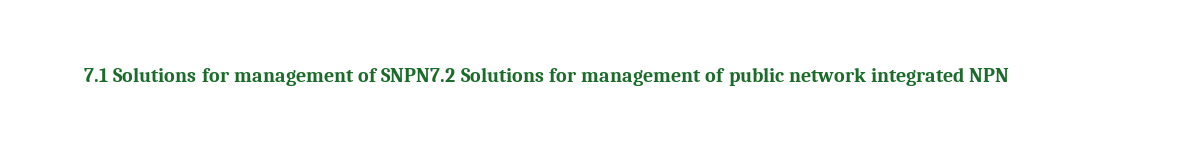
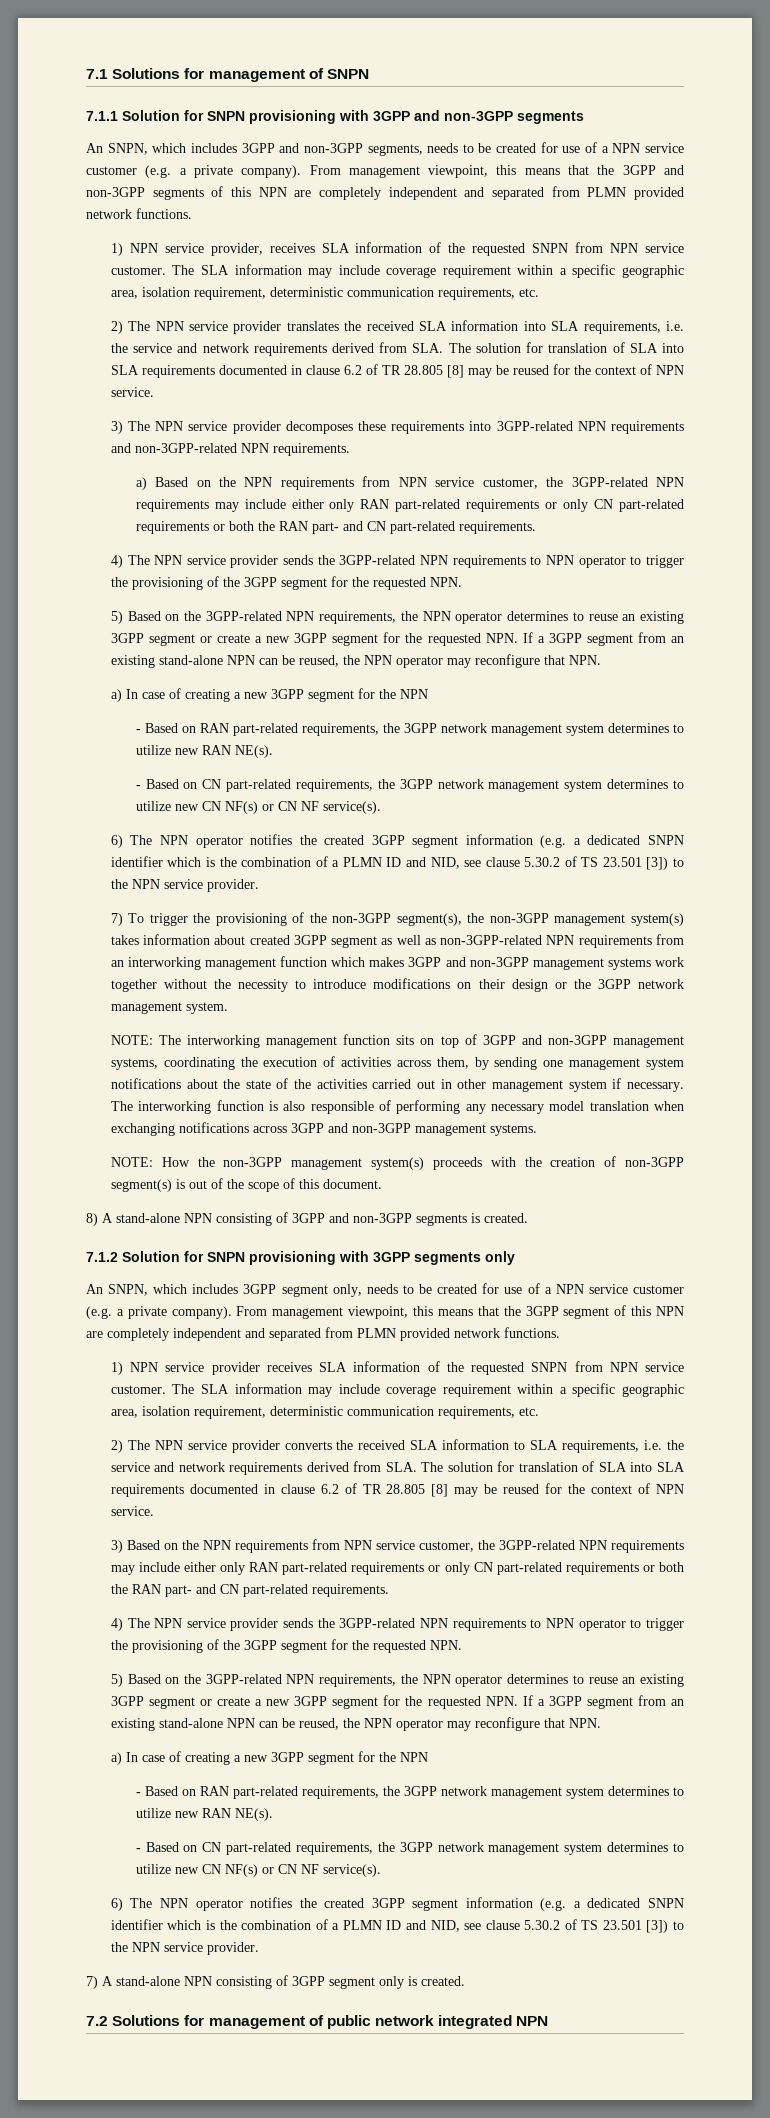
[381,68,456,82] SNPN7.2 -> [326,69,369,79] [86,110,584,124] [86,142,684,156] [86,165,684,178] [86,186,685,200] [86,208,192,219] [110,242,684,256] [110,264,685,278] [110,287,539,300] [110,320,684,334] [110,342,685,356] [110,364,684,378] [110,387,154,397] [110,421,685,434] [110,443,350,456] [135,476,684,490] [135,499,684,512] [135,521,536,534] [110,555,684,568] [110,576,462,590] [110,611,685,624] [110,632,685,646] [110,654,601,668] [110,688,428,702] [135,723,684,736] [135,745,273,758] [135,779,684,792] [135,801,381,814] [110,834,685,848] [110,856,684,870] [110,879,259,892] [110,912,684,926] [110,934,685,948] [110,956,685,970] [110,978,685,992] [110,1002,228,1014] [110,1034,684,1048] [110,1056,684,1070] [110,1078,684,1092] [110,1100,684,1114] [110,1122,537,1136] [110,1156,684,1170] [110,1178,382,1192] [86,1212,528,1226] [86,1251,515,1265] [86,1283,685,1297] [86,1305,685,1319] [86,1327,560,1341] [110,1361,685,1375] [110,1383,685,1397] [110,1406,539,1419] [110,1439,685,1453] [110,1461,685,1475] [110,1483,684,1497] [110,1506,154,1516] [110,1539,684,1553] [110,1562,685,1575] [110,1584,389,1597] [110,1618,684,1631] [110,1639,462,1653] [110,1674,685,1687] [110,1695,685,1709] [110,1717,601,1731] [110,1751,428,1765] [135,1786,684,1799] [135,1808,273,1821] [135,1842,684,1855] [135,1864,381,1877] [110,1897,685,1911] [110,1919,684,1933] [110,1942,259,1955] [86,1975,465,1989] [86,2016,108,2026] SNPN // 7.1.1 Solution for SNPN provisioning with 3GPP and non-3GPP segments // An SNPN, which includes 3GPP and non-3GPP segments, needs to be created for use of a NPN service customer (e.g. a private company). From management viewpoint, this means that the 3GPP and non-3GPP segments of this NPN are completely independent and separated from PLMN provided network functions. // 1) NPN service provider, receives SLA information of the requested SNPN from NPN service customer. The SLA information may include coverage requirement within a specific geographic area, isolation requirement, deterministic communication requirements, etc. // 2) The NPN service provider translates the received SLA information into SLA requirements, i.e. the service and network requirements derived from SLA. The solution for translation of SLA into SLA requirements documented in clause 6.2 of TR 28.805 [8] may be reused for the context of NPN service. // 3) The NPN service provider decomposes these requirements into 3GPP-related NPN requirements and non-3GPP-related NPN requirements. // a) Based on the NPN requirements from NPN service customer, the 3GPP-related NPN requirements may include either only RAN part-related requirements or only CN part-related requirements or both the RAN part- and CN part-related requirements. // 4) The NPN service provider sends the 3GPP-related NPN requirements to NPN operator to trigger the provisioning of the 3GPP segment for the requested NPN. // 5) Based on the 3GPP-related NPN requirements, the NPN operator determines to reuse an existing 3GPP segment or create a new 3GPP segment for the requested NPN. If a 3GPP segment from an existing stand-alone NPN can be reused, the NPN operator may reconfigure that NPN. // a) In case of creating a new 3GPP segment for the NPN // - Based on RAN part-related requirements, the 3GPP network management system determines to utilize new RAN NE(s). // - Based on CN part-related requirements, the 3GPP network management system determines to utilize new CN NF(s) or CN NF service(s). // 6) The NPN operator notifies the created 3GPP segment information (e.g. a dedicated SNPN identifier which is the combination of a PLMN ID and NID, see clause 5.30.2 of TS 23.501 [3]) to the NPN service provider. // 7) To trigger the provisioning of the non-3GPP segment(s), the non-3GPP management system(s) takes information about created 3GPP segment as well as non-3GPP-related NPN requirements from an interworking management function which makes 3GPP and non-3GPP management systems work together without the necessity to introduce modifications on their design or the 3GPP network management system. // NOTE: The interworking management function sits on top of 3GPP and non-3GPP management systems, coordinating the execution of activities across them, by sending one management system notifications about the state of the activities carried out in other management system if necessary. The interworking function is also responsible of performing any necessary model translation when exchanging notifications across 3GPP and non-3GPP management systems. // NOTE: How the non-3GPP management system(s) proceeds with the creation of non-3GPP segment(s) is out of the scope of this document. // 8) A stand-alone NPN consisting of 3GPP and non-3GPP segments is created. // 7.1.2 Solution for SNPN provisioning with 3GPP segments only // An SNPN, which includes 3GPP segment only, needs to be created for use of a NPN service customer (e.g. a private company). From management viewpoint, this means that the 3GPP segment of this NPN are completely independent and separated from PLMN provided network functions. // 1) NPN service provider receives SLA information of the requested SNPN from NPN service customer. The SLA information may include coverage requirement within a specific geographic area, isolation requirement, deterministic communication requirements, etc. // 2) The NPN service provider converts the received SLA information to SLA requirements, i.e. the service and network requirements derived from SLA. The solution for translation of SLA into SLA requirements documented in clause 6.2 of TR 28.805 [8] may be reused for the context of NPN service. // 3) Based on the NPN requirements from NPN service customer, the 3GPP-related NPN requirements may include either only RAN part-related requirements or only CN part-related requirements or both the RAN part- and CN part-related requirements. // 4) The NPN service provider sends the 3GPP-related NPN requirements to NPN operator to trigger the provisioning of the 3GPP segment for the requested NPN. // 5) Based on the 3GPP-related NPN requirements, the NPN operator determines to reuse an existing 3GPP segment or create a new 3GPP segment for the requested NPN. If a 3GPP segment from an existing stand-alone NPN can be reused, the NPN operator may reconfigure that NPN. // a) In case of creating a new 3GPP segment for the NPN // - Based on RAN part-related requirements, the 3GPP network management system determines to utilize new RAN NE(s). // - Based on CN part-related requirements, the 3GPP network management system determines to utilize new CN NF(s) or CN NF service(s). // 6) The NPN operator notifies the created 3GPP segment information (e.g. a dedicated SNPN identifier which is the combination of a PLMN ID and NID, see clause 5.30.2 of TS 23.501 [3]) to the NPN service provider. // 7) A stand-alone NPN consisting of 3GPP segment only is created. // 7.2

